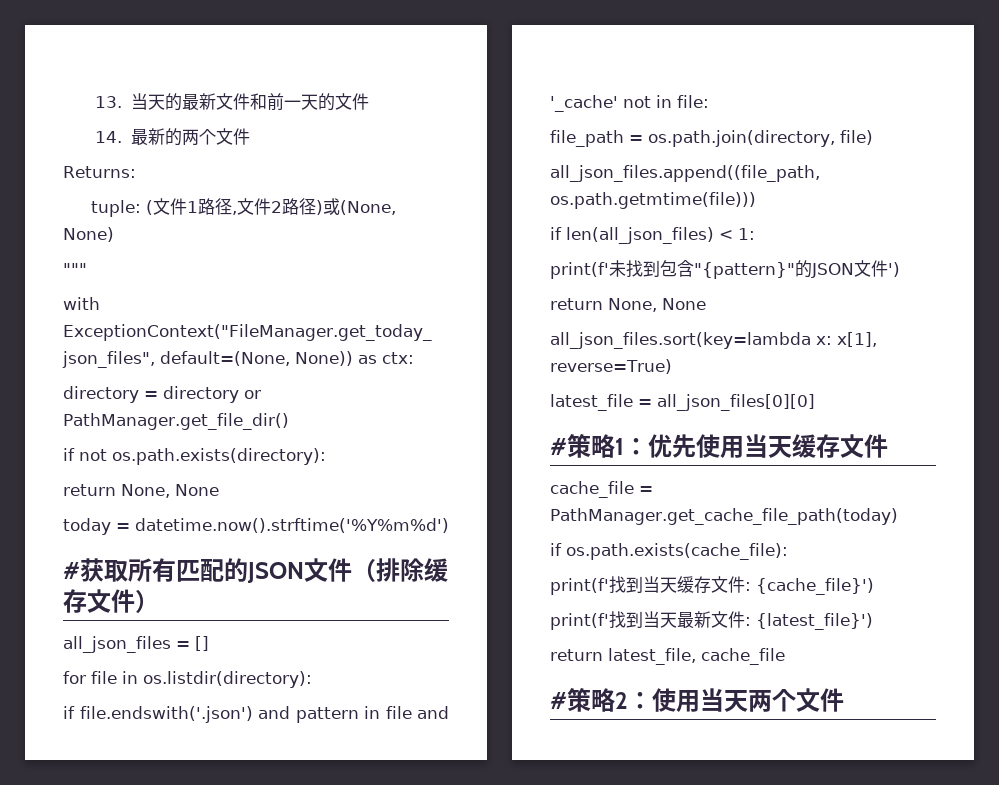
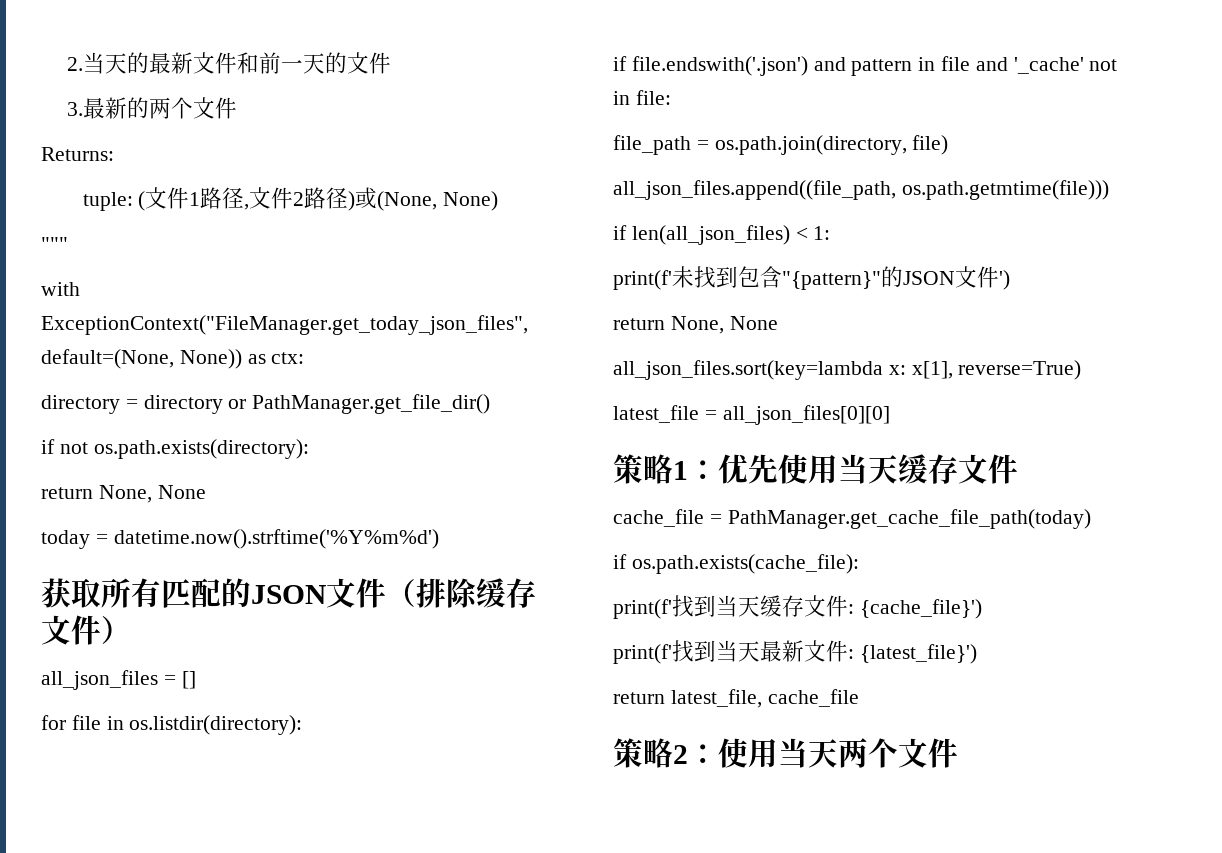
[95,96,123,108] 13. -> [66,57,83,71] 2.
[95,131,123,143] 14. -> [66,102,83,116] 3.
[63,562,80,579] # -> (439, 539) none
[550,438,567,455] # -> (890, 415) none
[550,692,567,709] # -> (859, 698) none

